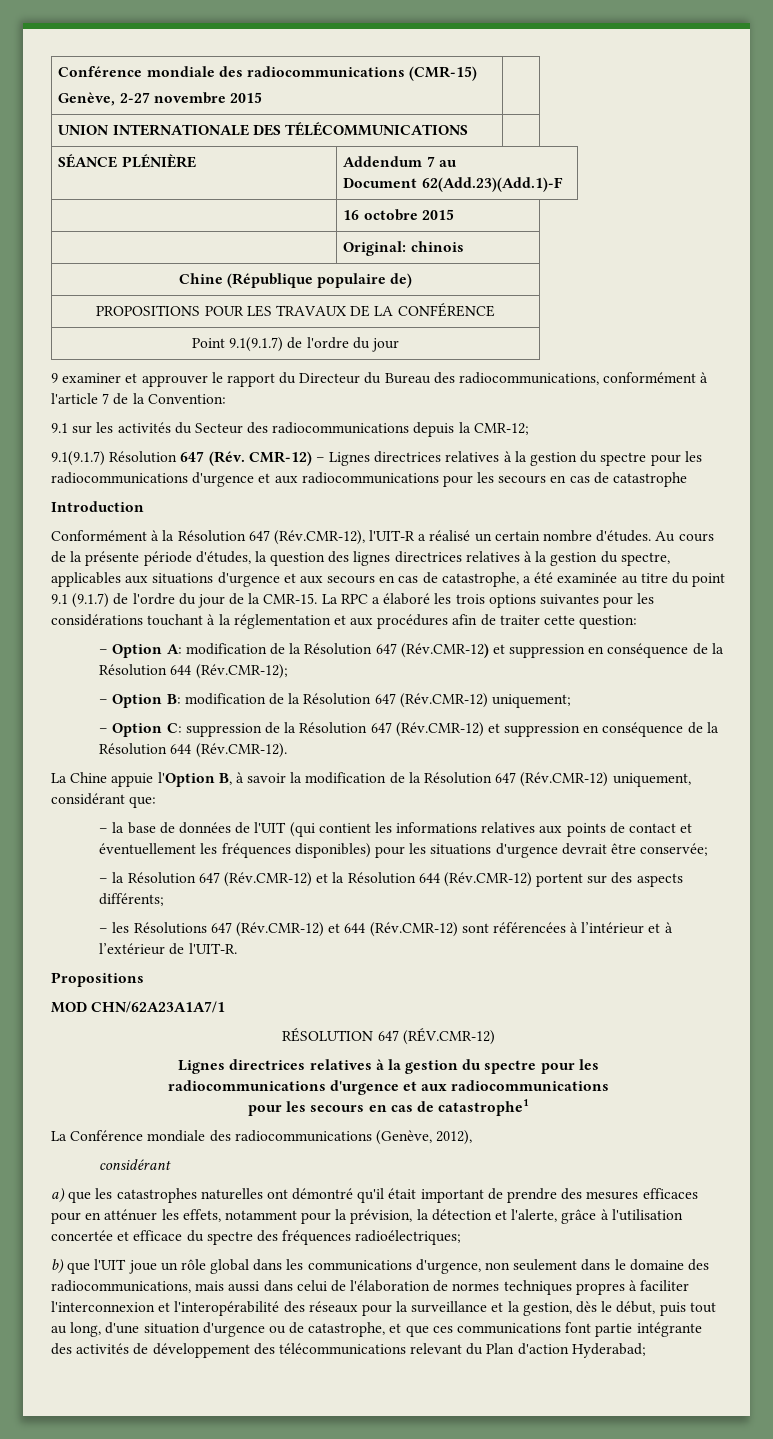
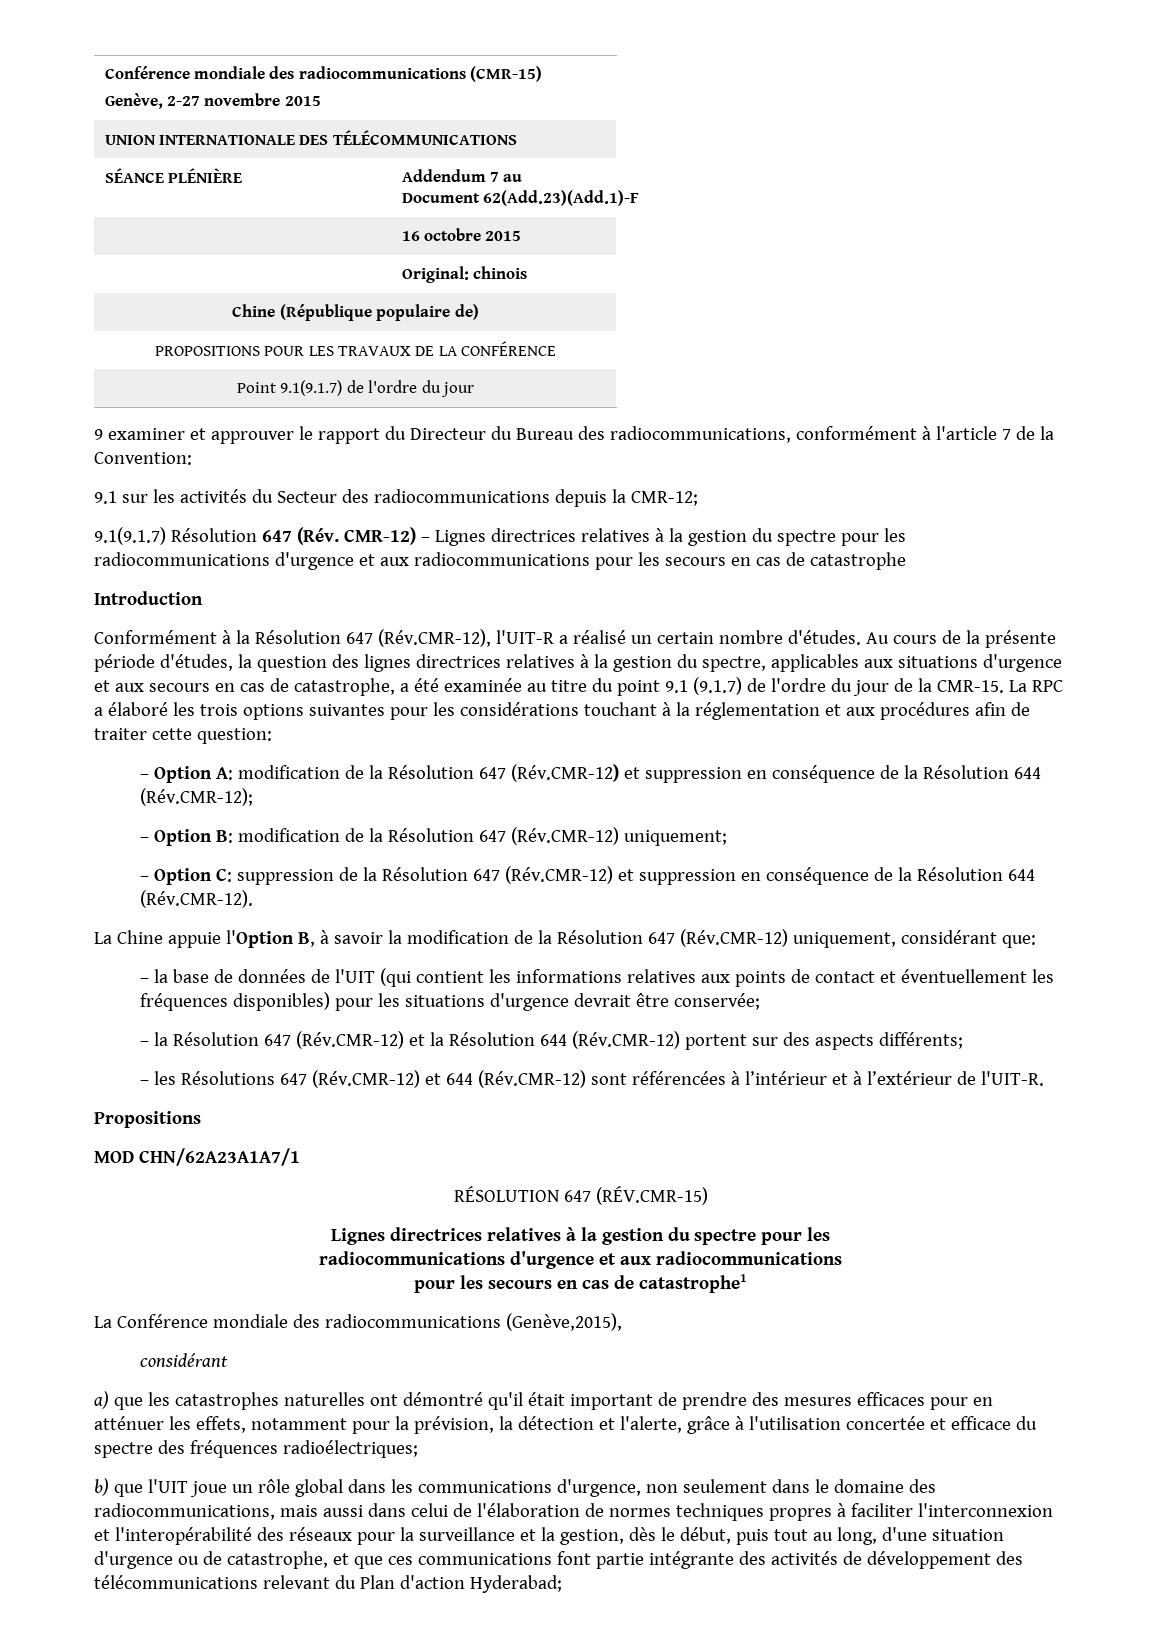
[402,1028,495,1045] (RÉV.CMR-12) -> [595,1186,708,1205] (RÉV.CMR-15)
[375,1130,473,1145] (Genève, 2012), -> [505,1313,622,1331] (Genève,2015),

